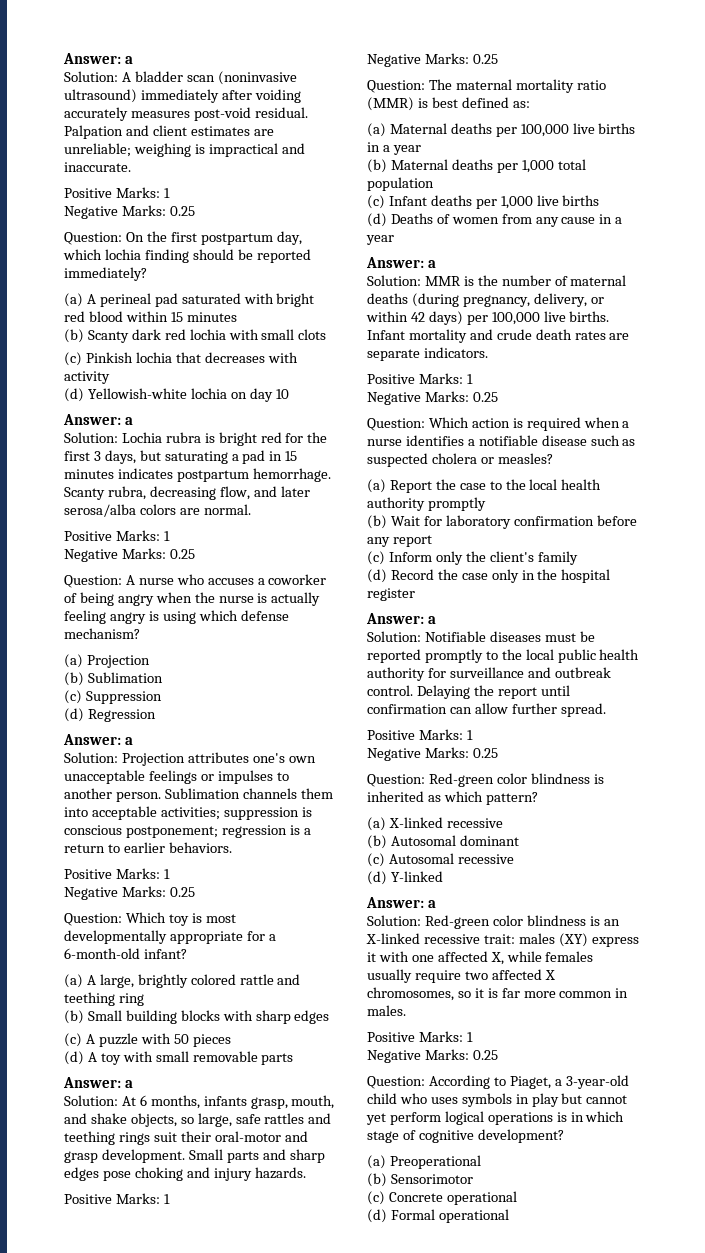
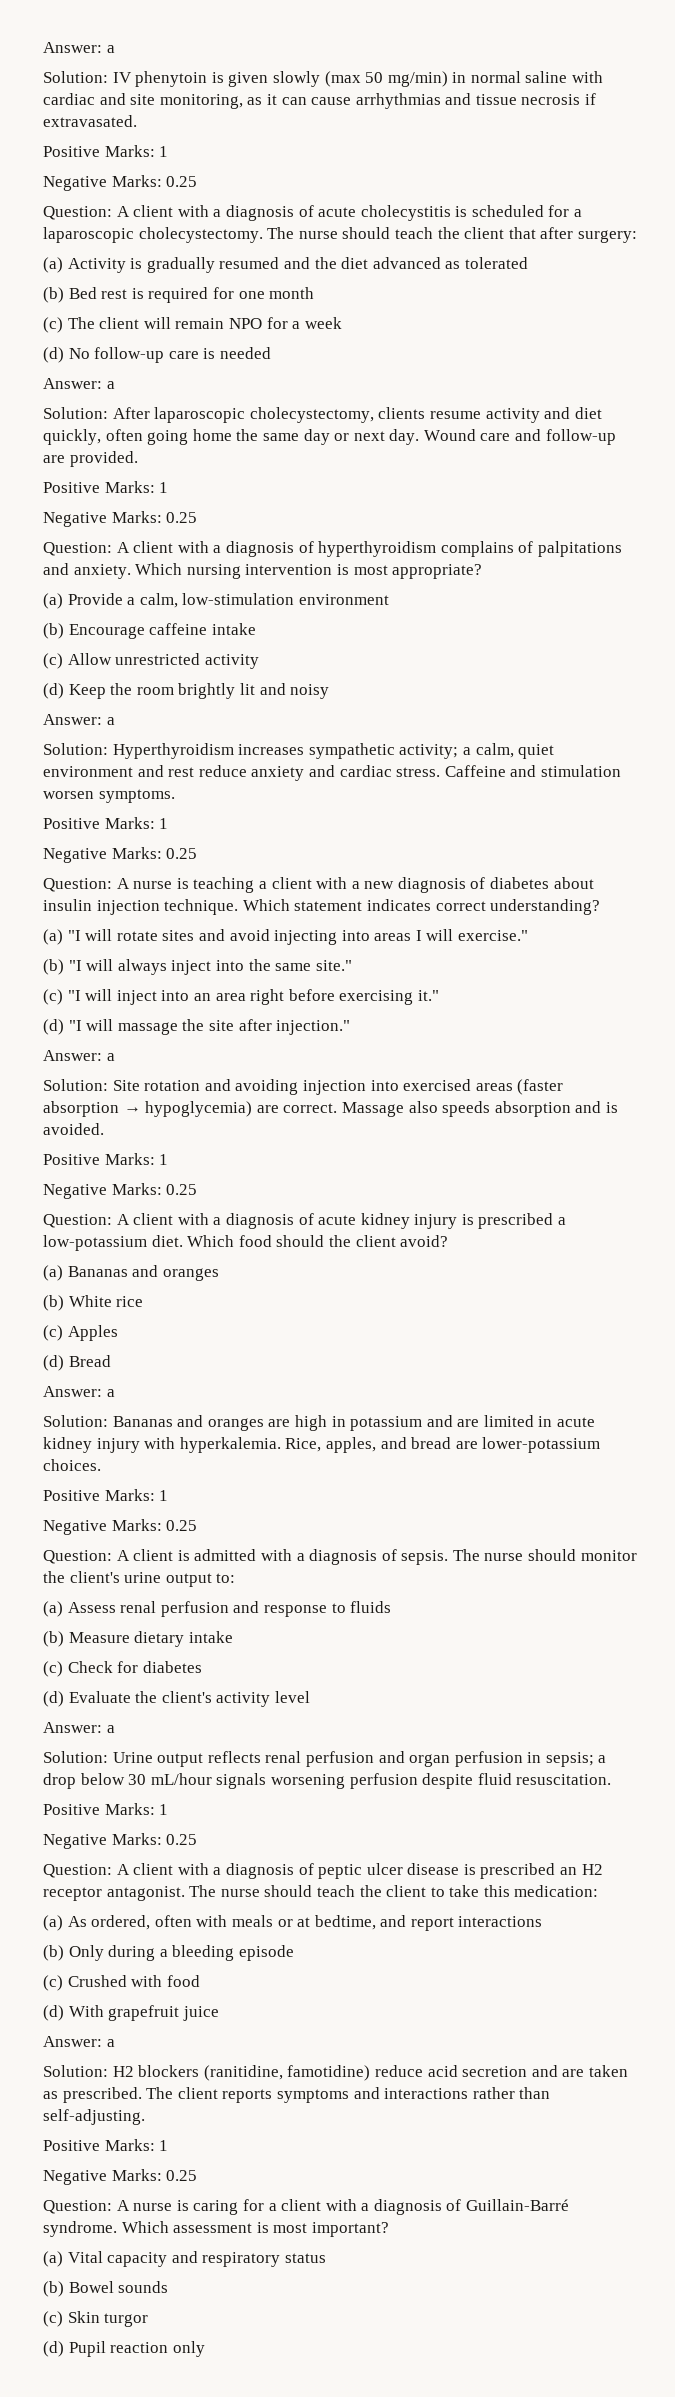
[63,53,133,64] [64,71,297,85] [64,89,301,103] [64,107,308,121] [64,125,274,139] [64,143,305,157] [64,162,131,172] [64,187,170,198] [64,205,195,219] [64,231,302,245] [63,249,311,263] [64,267,147,281] [64,293,315,307] [64,311,237,322] [64,329,327,343] [64,352,298,366] [64,371,110,384] [64,388,289,402] [63,414,133,425] [64,432,328,446] [64,450,298,464] [64,468,331,482] [64,486,310,500] [64,504,251,517] [64,530,170,541] [64,548,195,562] [64,574,327,588] [64,592,321,606] [64,610,289,624] [64,628,140,639] [64,654,150,668] [64,672,163,686] [64,690,162,704] [64,708,156,722] [63,734,133,745] [64,752,316,766] [64,770,289,784] [64,788,333,802] [64,806,312,820] [64,825,311,838] [64,842,232,853] [64,868,170,879] [64,886,195,900] [64,912,236,926] [64,930,276,944] [64,948,187,959] [64,974,301,988] [64,992,144,1006] [64,1010,330,1024] [64,1033,231,1047] [64,1051,294,1065] [63,1077,133,1088] [64,1095,335,1109] [64,1113,332,1127] [64,1131,308,1145] [64,1149,325,1163] [64,1167,306,1181] [64,1193,170,1204] [367,53,498,67] [367,79,606,93] [367,97,530,111] [367,123,636,137] [367,142,421,155] [367,159,586,173] [367,177,434,191] [367,195,600,209] [367,213,623,227] [366,235,394,245] [366,257,436,268] [367,275,627,286] [367,293,604,307] [366,311,610,325] [367,329,630,343] [367,347,488,361] [367,373,473,384] [367,391,498,405] [367,417,630,431] [367,435,636,446] [367,453,553,467] [367,479,602,493] [367,497,486,511] [367,515,637,529] [367,535,432,547] [367,551,578,565] [367,569,611,583] [367,588,415,601] [366,613,436,624] [367,631,595,642] [367,649,640,663] [367,667,611,681] [367,685,570,699] [367,703,606,717] [367,729,473,740] [367,747,498,761] [367,773,604,787] [367,791,538,805] [367,817,503,831] [367,835,519,849] [367,853,514,867] [367,871,443,885] [366,897,436,908] [367,915,620,929] [366,933,639,947] [367,951,594,965] [367,969,555,983] [367,987,629,1001] [367,1005,406,1016] [367,1031,473,1042] [367,1049,498,1063] [367,1075,629,1089] [367,1093,628,1107] [366,1111,625,1125] [367,1129,564,1143] [367,1155,481,1169] [367,1173,473,1187] [367,1191,517,1205] [367,1209,509,1223] Answer: a // Solution: A bladder scan (noninvasive ultrasound) immediately after voiding accurately measures post-void residual. Palpation and client estimates are unreliable; weighing is impractical and inaccurate. // Positive Marks: 1 // Negative Marks: 0.25 // Question: On the first postpartum day, which lochia finding should be reported immediately? // (a) A perineal pad saturated with bright red blood within 15 minutes // (b) Scanty dark red lochia with small clots // (c) Pinkish lochia that decreases with activity // (d) Yellowish-white lochia on day 10 // Answer: a // Solution: Lochia rubra is bright red for the first 3 days, but saturating a pad in 15 minutes indicates postpartum hemorrhage. Scanty rubra, decreasing flow, and later serosa/alba colors are normal. // Positive Marks: 1 // Negative Marks: 0.25 // Question: A nurse who accuses a coworker of being angry when the nurse is actually feeling angry is using which defense mechanism? // (a) Projection // (b) Sublimation // (c) Suppression // (d) Regression // Answer: a // Solution: Projection attributes one's own unacceptable feelings or impulses to another person. Sublimation channels them into acceptable activities; suppression is conscious postponement; regression is a return to earlier behaviors. // Positive Marks: 1 // Negative Marks: 0.25 // Question: Which toy is most developmentally appropriate for a 6-month-old infant? // (a) A large, brightly colored rattle and teething ring // (b) Small building blocks with sharp edges // (c) A puzzle with 50 pieces // (d) A toy with small removable parts // Answer: a // Solution: At 6 months, infants grasp, mouth, and shake objects, so large, safe rattles and teething rings suit their oral-motor and grasp development. Small parts and sharp edges pose choking and injury hazards. // Positive Marks: 1 // Negative Marks: 0.25 // Question: The maternal mortality ratio (MMR) is best defined as: // (a) Maternal deaths per 100,000 live births in a year // (b) Maternal deaths per 1,000 total population // (c) Infant deaths per 1,000 live births // (d) Deaths of women from any cause in a year // Answer: a // Solution: MMR is the number of maternal deaths (during pregnancy, delivery, or within 42 days) per 100,000 live births. Infant mortality and crude death rates are separate indicators. // Positive Marks: 1 // Negative Marks: 0.25 // Question: Which action is required when a nurse identifies a notifiable disease such as suspected cholera or measles? // (a) Report the case to the local health authority promptly // (b) Wait for laboratory confirmation before any report // (c) Inform only the client's family // (d) Record the case only in the hospital register // Answer: a // Solution: Notifiable diseases must be reported promptly to the local public health authority for surveillance and outbreak control. Delaying the report until confirmation can allow further spread. // Positive Marks: 1 // Negative Marks: 0.25 // Question: Red-green color blindness is inherited as which pattern? // (a) X-linked recessive // (b) Autosomal dominant // (c) Autosomal recessive // (d) Y-linked // Answer: a // Solution: Red-green color blindness is an X-linked recessive trait: males (XY) express it with one affected X, while females usually require two affected X chromosomes, so it is far more common in males. // Positive Marks: 1 // Negative Marks: 0.25 // Question: According to Piaget, a 3-year-old child who uses symbols in play but cannot yet perform logical operations is in which stage of cognitive development? // (a) Preoperational // (b) Sensorimotor // (c) Concrete operational // (d) Formal operational -> [43,42,115,53] [43,71,604,87] [43,93,597,109] [43,115,137,127] [43,145,169,157] [43,175,198,191] [43,205,583,221] [43,227,637,243] [43,257,528,273] [43,287,315,303] [43,317,342,333] [43,347,271,363] [43,378,115,389] [43,407,602,423] [43,429,616,445] [43,451,138,467] [43,481,169,493] [43,511,198,527] [43,541,622,557] [43,563,483,579] [43,593,389,609] [43,623,256,639] [43,653,259,669] [43,683,330,699] [43,714,115,725] [43,743,555,759] [43,765,621,781] [43,789,175,803] [43,817,169,829] [43,847,198,863] [43,877,594,893] [43,899,601,915] [43,929,529,945] [43,959,352,975] [43,989,439,1005] [43,1019,351,1035] [43,1050,115,1061] [43,1079,564,1095] [43,1101,618,1117] [43,1123,104,1135] [43,1153,169,1165] [43,1183,198,1199] [43,1213,567,1229] [43,1235,449,1251] [43,1265,219,1281] [43,1295,144,1311] [43,1325,118,1341] [43,1355,111,1371] [43,1386,115,1397] [43,1415,596,1431] [43,1437,601,1453] [43,1459,101,1471] [43,1489,169,1501] [43,1519,198,1535] [43,1549,637,1565] [43,1571,236,1587] [43,1601,392,1617] [43,1631,233,1647] [43,1661,202,1677] [43,1691,310,1707] [43,1722,115,1733] [43,1751,607,1767] [43,1773,612,1789] [43,1803,169,1815] [43,1833,198,1849] [43,1863,603,1879] [43,1885,599,1901] [43,1915,543,1931] [43,1945,294,1961] [43,1975,200,1991] [43,2005,219,2021] [43,2036,115,2047] [43,2065,628,2081] [43,2087,551,2103] [43,2109,145,2125] [43,2139,169,2151] [43,2169,198,2185] [43,2199,570,2215] [43,2221,389,2237] [43,2251,326,2267] [43,2281,169,2297] [43,2311,149,2327] [43,2341,205,2357] Answer: a // Solution: IV phenytoin is given slowly (max 50 mg/min) in normal saline with cardiac and site monitoring, as it can cause arrhythmias and tissue necrosis if extravasated. // Positive Marks: 1 // Negative Marks: 0.25 // Question: A client with a diagnosis of acute cholecystitis is scheduled for a laparoscopic cholecystectomy. The nurse should teach the client that after surgery: // (a) Activity is gradually resumed and the diet advanced as tolerated // (b) Bed rest is required for one month // (c) The client will remain NPO for a week // (d) No follow-up care is needed // Answer: a // Solution: After laparoscopic cholecystectomy, clients resume activity and diet quickly, often going home the same day or next day. Wound care and follow-up are provided. // Positive Marks: 1 // Negative Marks: 0.25 // Question: A client with a diagnosis of hyperthyroidism complains of palpitations and anxiety. Which nursing intervention is most appropriate? // (a) Provide a calm, low-stimulation environment // (b) Encourage caffeine intake // (c) Allow unrestricted activity // (d) Keep the room brightly lit and noisy // Answer: a // Solution: Hyperthyroidism increases sympathetic activity; a calm, quiet environment and rest reduce anxiety and cardiac stress. Caffeine and stimulation worsen symptoms. // Positive Marks: 1 // Negative Marks: 0.25 // Question: A nurse is teaching a client with a new diagnosis of diabetes about insulin injection technique. Which statement indicates correct understanding? // (a) "I will rotate sites and avoid injecting into areas I will exercise." // (b) "I will always inject into the same site." // (c) "I will inject into an area right before exercising it." // (d) "I will massage the site after injection." // Answer: a // Solution: Site rotation and avoiding injection into exercised areas (faster absorption → hypoglycemia) are correct. Massage also speeds absorption and is avoided. // Positive Marks: 1 // Negative Marks: 0.25 // Question: A client with a diagnosis of acute kidney injury is prescribed a low-potassium diet. Which food should the client avoid? // (a) Bananas and oranges // (b) White rice // (c) Apples // (d) Bread // Answer: a // Solution: Bananas and oranges are high in potassium and are limited in acute kidney injury with hyperkalemia. Rice, apples, and bread are lower-potassium choices. // Positive Marks: 1 // Negative Marks: 0.25 // Question: A client is admitted with a diagnosis of sepsis. The nurse should monitor the client's urine output to: // (a) Assess renal perfusion and response to fluids // (b) Measure dietary intake // (c) Check for diabetes // (d) Evaluate the client's activity level // Answer: a // Solution: Urine output reflects renal perfusion and organ perfusion in sepsis; a drop below 30 mL/hour signals worsening perfusion despite fluid resuscitation. // Positive Marks: 1 // Negative Marks: 0.25 // Question: A client with a diagnosis of peptic ulcer disease is prescribed an H2 receptor antagonist. The nurse should teach the client to take this medication: // (a) As ordered, often with meals or at bedtime, and report interactions // (b) Only during a bleeding episode // (c) Crushed with food // (d) With grapefruit juice // Answer: a // Solution: H2 blockers (ranitidine, famotidine) reduce acid secretion and are taken as prescribed. The client reports symptoms and interactions rather than self-adjusting. // Positive Marks: 1 // Negative Marks: 0.25 // Question: A nurse is caring for a client with a diagnosis of Guillain-Barré syndrome. Which assessment is most important? // (a) Vital capacity and respiratory status // (b) Bowel sounds // (c) Skin turgor // (d) Pupil reaction only

